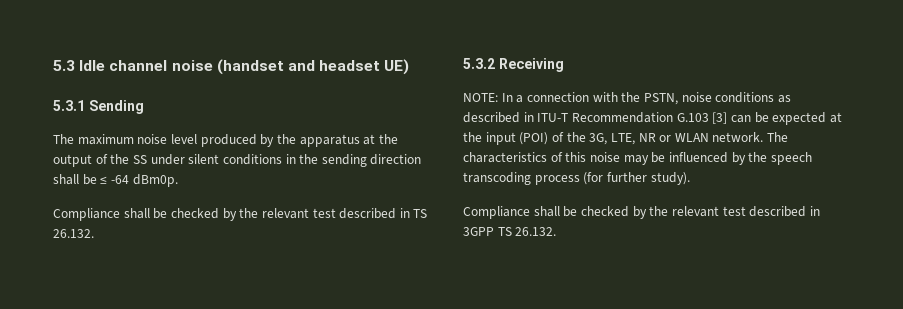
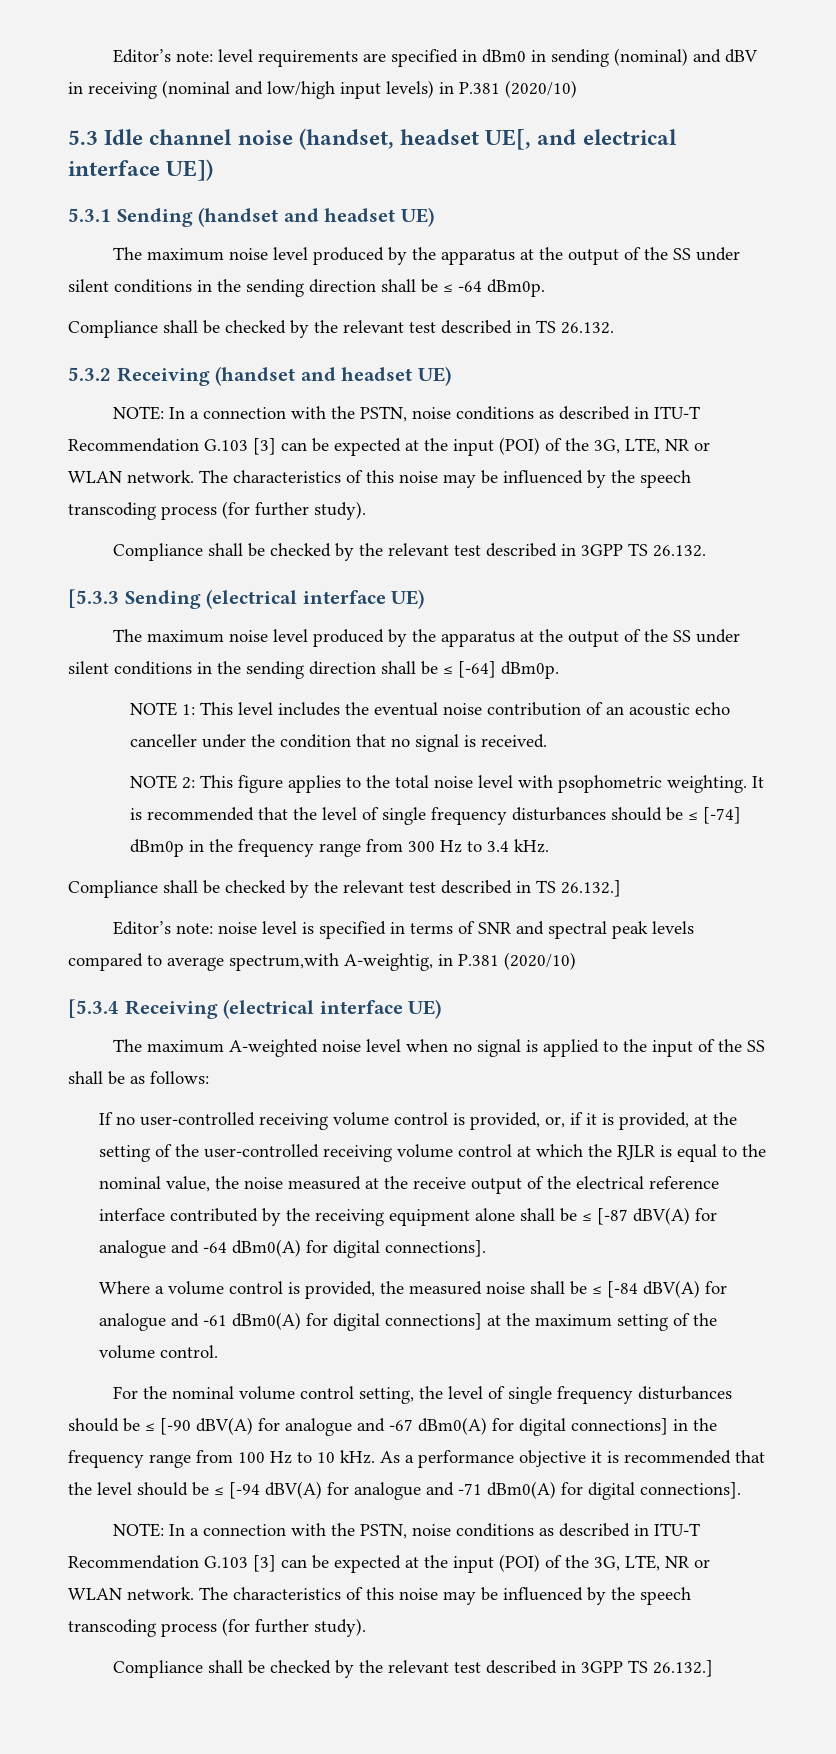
[53,59,410,75] [53,100,144,114] 5.3 Idle channel noise (handset and headset UE) // 5.3.1 Sending -> [112,48,758,67] [68,80,577,99] [68,128,677,150] [68,159,214,181] [68,207,434,227] Editor’s note: level requirements are specified in dBm0 in sending (nominal) and dBV in receiving (nominal and low/high input levels) in P.381 (2020/10) // 5.3 Idle channel noise (handset, headset UE[, and electrical interface UE]) // 5.3.1 Sending (handset and headset UE)
(564, 65) none -> [215,366,451,386] (handset and headset UE)
(557, 231) none -> [68,589,425,609] [112,629,740,647] [68,661,559,679] [130,702,731,716] [130,734,548,752] [130,775,765,793] [130,807,742,825] [130,839,550,857] [68,880,621,898] [112,921,694,939] [68,952,576,971] [68,999,442,1019] [112,1039,765,1057] [68,1071,209,1085] [99,1112,738,1130] [99,1144,767,1162] [99,1176,720,1194] [99,1207,718,1226] [99,1239,487,1258] [99,1280,728,1299] [99,1312,718,1331] [99,1345,219,1359] [112,1386,732,1404] [68,1417,717,1436] [68,1450,765,1468] [68,1481,741,1500] [112,1523,700,1539] [68,1554,710,1573] [68,1587,691,1605] [68,1618,366,1637] [112,1660,713,1678] // [5.3.3 Sending (electrical interface UE) // The maximum noise level produced by the apparatus at the output of the SS under silent conditions in the sending direction shall be ≤ [-64] dBm0p. // NOTE 1: This level includes the eventual noise contribution of an acoustic echo canceller under the condition that no signal is received. // NOTE 2: This figure applies to the total noise level with psophometric weighting. It is recommended that the level of single frequency disturbances should be ≤ [-74] dBm0p in the frequency range from 300 Hz to 3.4 kHz. // Compliance shall be checked by the relevant test described in TS 26.132.] // Editor’s note: noise level is specified in terms of SNR and spectral peak levels compared to average spectrum,with A-weightig, in P.381 (2020/10) // [5.3.4 Receiving (electrical interface UE) // The maximum A-weighted noise level when no signal is applied to the input of the SS shall be as follows: // If no user-controlled receiving volume control is provided, or, if it is provided, at the setting of the user-controlled receiving volume control at which the RJLR is equal to the nominal value, the noise measured at the receive output of the electrical reference interface contributed by the receiving equipment alone shall be ≤ [-87 dBV(A) for analogue and -64 dBm0(A) for digital connections]. // Where a volume control is provided, the measured noise shall be ≤ [-84 dBV(A) for analogue and -61 dBm0(A) for digital connections] at the maximum setting of the volume control. // For the nominal volume control setting, the level of single frequency disturbances should be ≤ [-90 dBV(A) for analogue and -67 dBm0(A) for digital connections] in the frequency range from 100 Hz to 10 kHz. As a performance objective it is recommended that the level should be ≤ [-94 dBV(A) for analogue and -71 dBm0(A) for digital connections]. // NOTE: In a connection with the PSTN, noise conditions as described in ITU-T Recommendation G.103 [3] can be expected at the input (POI) of the 3G, LTE, NR or WLAN network. The characteristics of this noise may be influenced by the speech transcoding process (for further study). // Compliance shall be checked by the relevant test described in 3GPP TS 26.132.]

